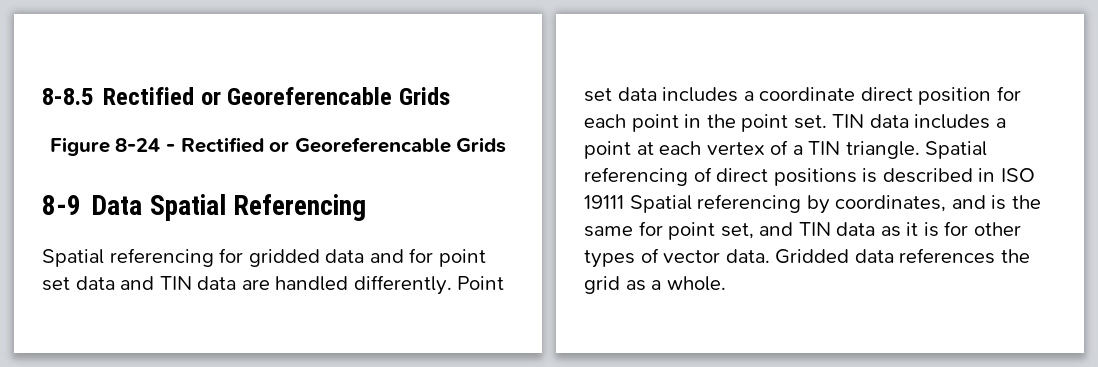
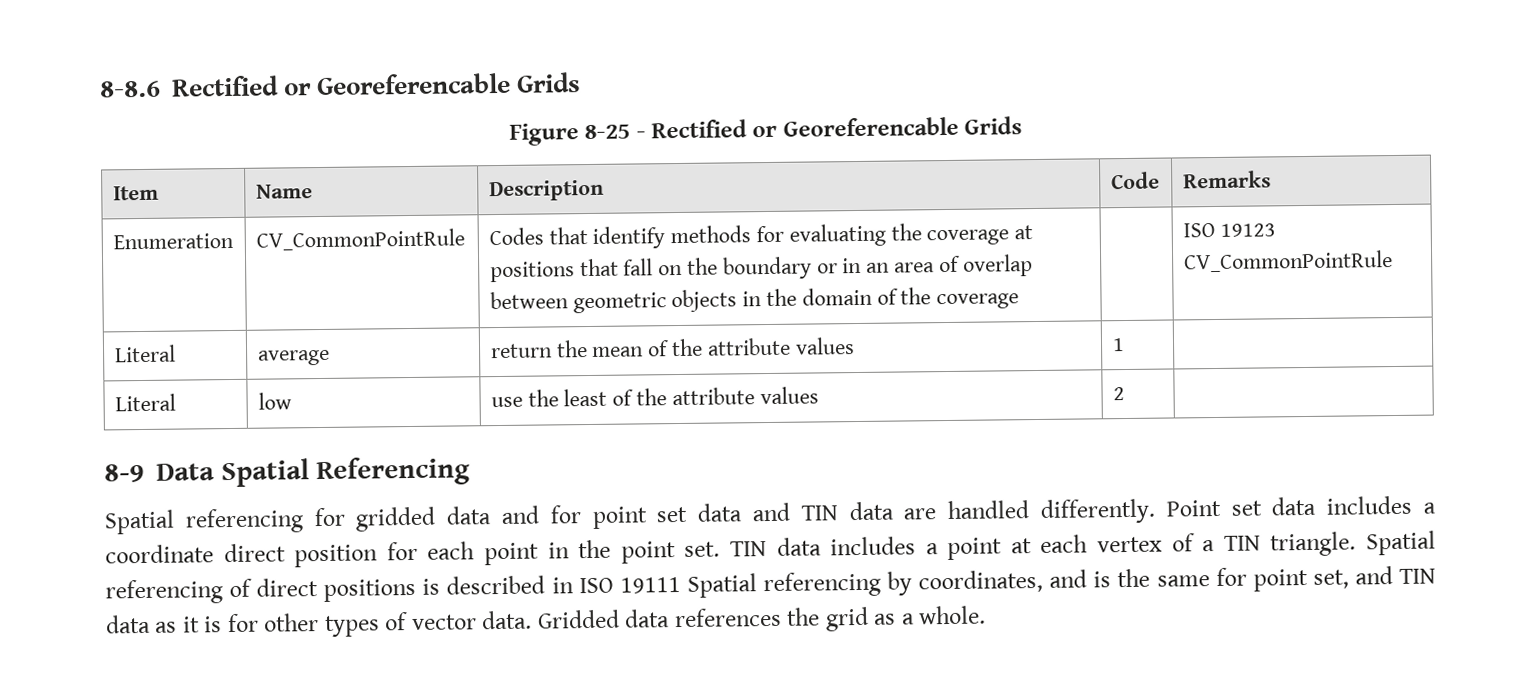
[42,88,93,105] 8-8.5 -> [100,80,161,98] 8-8.6
[115,138,161,152] 8-24 -> [584,124,631,140] 8-25
(507, 145) none -> [112,185,159,201] [255,184,313,199] [488,179,604,202] [1110,171,1160,190] [1182,170,1271,189] [112,232,234,250] [255,228,465,251] [488,223,1034,249] [489,254,1033,283] [489,287,1020,314] [1182,223,1276,238] [1183,250,1393,273] [113,344,176,363] [257,349,330,366] [489,337,855,359] [1111,338,1125,352] [114,393,176,412] [257,392,292,410] [490,386,819,408] [1112,387,1125,401] // Item | Name | Description | Code | Remarks // Enumeration | CV_CommonPointRule | Codes that identify methods for evaluating the coverage at positions that fall on the boundary or in an area of overlap between geometric objects in the domain of the coverage | | ISO 19123 CV_CommonPointRule // Literal | average | return the mean of the attribute values | 1 | // Literal | low | use the least of the attribute values | 2 |

